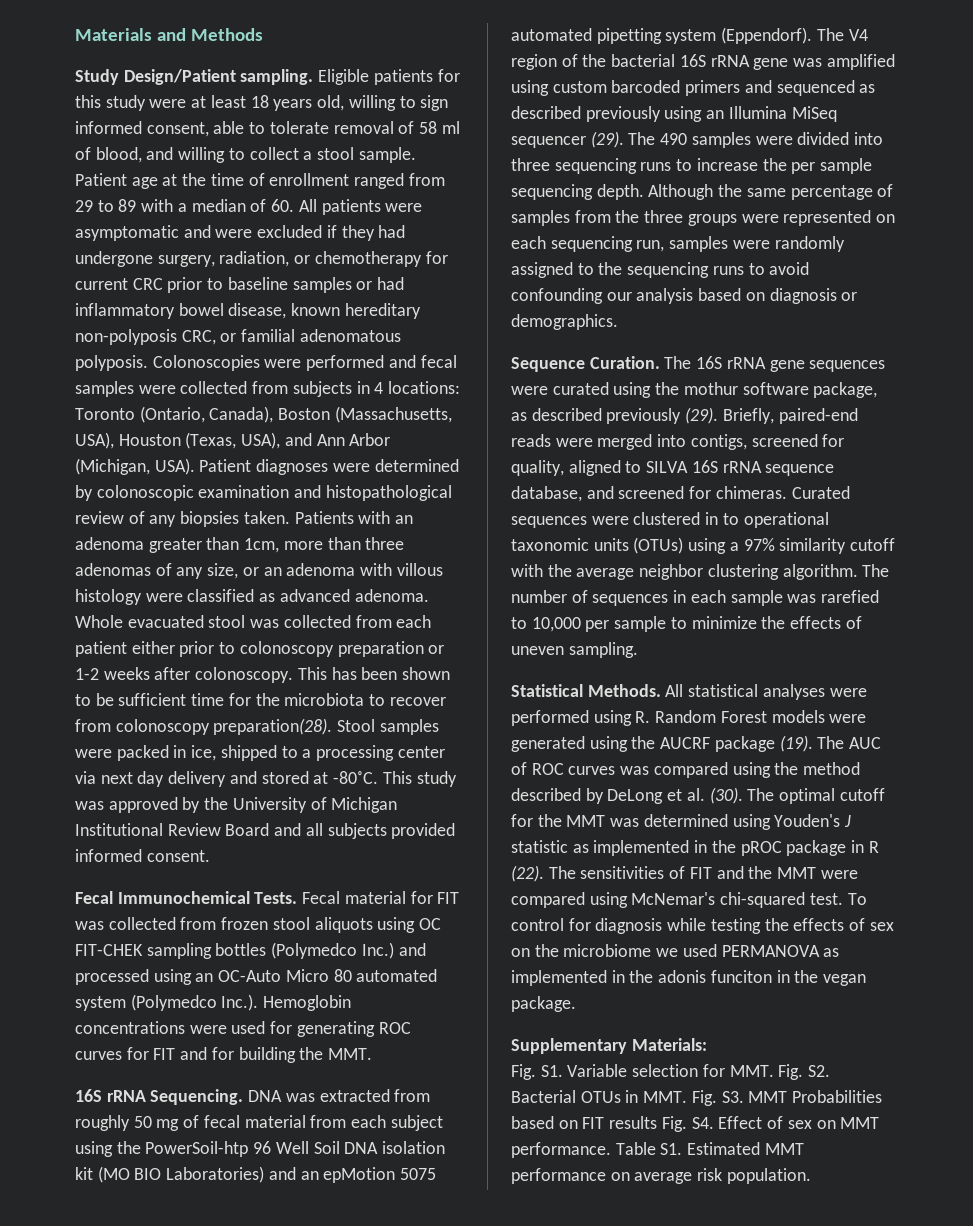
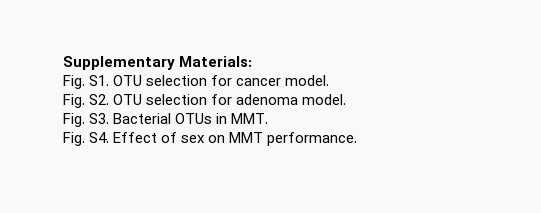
[75,28,264,41] [75,69,460,85] [75,95,449,111] [75,121,460,137] [75,147,416,163] [75,173,445,189] [75,199,423,215] [75,225,406,241] [75,251,448,267] [75,277,405,293] [75,303,421,319] [75,329,401,345] [75,355,457,371] [75,381,461,397] [75,406,452,423] [75,432,391,449] [75,458,459,475] [75,485,452,501] [75,511,414,527] [75,537,405,553] [75,563,443,579] [75,589,429,605] [75,615,432,628] [75,641,445,657] [75,667,451,683] [75,693,446,706] [75,718,439,735] [75,745,445,761] [75,771,457,787] [75,797,398,813] [75,823,456,839] [75,849,210,862] [75,891,460,904] [75,917,442,933] [75,942,426,959] [75,969,438,985] [75,994,352,1011] [75,1021,411,1037] [75,1047,373,1063] [75,1089,431,1105] [75,1115,443,1131] [75,1141,446,1157] [75,1166,437,1183] [511,27,868,44] [511,54,895,70] [511,80,876,96] [511,106,837,122] [511,131,884,148] [511,158,873,174] [511,184,894,200] [511,210,896,226] [511,236,845,252] [511,262,810,278] [511,288,858,304] [511,314,618,330] [511,356,886,372] [511,382,878,398] [511,407,858,424] [511,434,845,450] [511,460,835,476] [511,486,850,502] [511,512,829,528] [511,537,896,554] [511,564,890,580] [511,590,880,606] [511,616,862,632] [511,642,638,658] [511,684,867,700] [511,710,867,726] [511,735,882,752] [511,762,861,778] [511,787,885,804] [511,814,852,830] [511,840,879,856] [511,865,858,882] [511,892,867,908] [511,918,894,934] [511,944,840,957] [511,970,867,986] [511,996,576,1012] Materials and Methods // Study Design/Patient sampling. Eligible patients for this study were at least 18 years old, willing to sign informed consent, able to tolerate removal of 58 ml of blood, and willing to collect a stool sample. Patient age at the time of enrollment ranged from 29 to 89 with a median of 60. All patients were asymptomatic and were excluded if they had undergone surgery, radiation, or chemotherapy for current CRC prior to baseline samples or had inflammatory bowel disease, known hereditary non-polyposis CRC, or familial adenomatous polyposis. Colonoscopies were performed and fecal samples were collected from subjects in 4 locations: Toronto (Ontario, Canada), Boston (Massachusetts, USA), Houston (Texas, USA), and Ann Arbor (Michigan, USA). Patient diagnoses were determined by colonoscopic examination and histopathological review of any biopsies taken. Patients with an adenoma greater than 1cm, more than three adenomas of any size, or an adenoma with villous histology were classified as advanced adenoma. Whole evacuated stool was collected from each patient either prior to colonoscopy preparation or 1-2 weeks after colonoscopy. This has been shown to be sufficient time for the microbiota to recover from colonoscopy preparation(28). Stool samples were packed in ice, shipped to a processing center via next day delivery and stored at -80˚C. This study was approved by the University of Michigan Institutional Review Board and all subjects provided informed consent. // Fecal Immunochemical Tests. Fecal material for FIT was collected from frozen stool aliquots using OC FIT-CHEK sampling bottles (Polymedco Inc.) and processed using an OC-Auto Micro 80 automated system (Polymedco Inc.). Hemoglobin concentrations were used for generating ROC curves for FIT and for building the MMT. // 16S rRNA Sequencing. DNA was extracted from roughly 50 mg of fecal material from each subject using the PowerSoil-htp 96 Well Soil DNA isolation kit (MO BIO Laboratories) and an epMotion 5075 automated pipetting system (Eppendorf). The V4 region of the bacterial 16S rRNA gene was amplified using custom barcoded primers and sequenced as described previously using an Illumina MiSeq sequencer (29). The 490 samples were divided into three sequencing runs to increase the per sample sequencing depth. Although the same percentage of samples from the three groups were represented on each sequencing run, samples were randomly assigned to the sequencing runs to avoid confounding our analysis based on diagnosis or demographics. // Sequence Curation. The 16S rRNA gene sequences were curated using the mothur software package, as described previously (29). Briefly, paired-end reads were merged into contigs, screened for quality, aligned to SILVA 16S rRNA sequence database, and screened for chimeras. Curated sequences were clustered in to operational taxonomic units (OTUs) using a 97% similarity cutoff with the average neighbor clustering algorithm. The number of sequences in each sample was rarefied to 10,000 per sample to minimize the effects of uneven sampling. // Statistical Methods. All statistical analyses were performed using R. Random Forest models were generated using the AUCRF package (19). The AUC of ROC curves was compared using the method described by DeLong et al. (30). The optimal cutoff for the MMT was determined using Youden's J statistic as implemented in the pROC package in R (22). The sensitivities of FIT and the MMT were compared using McNemar's chi-squared test. To control for diagnosis while testing the effects of sex on the microbiome we used PERMANOVA as implemented in the adonis funciton in the vegan package. // -> (63, 63) none
[567,1064,831,1080] [511,1090,883,1106] [511,1116,658,1129] Variable selection for MMT. Fig. S2. Bacterial OTUs in MMT. Fig. S3. MMT Probabilities based on FIT results -> [113,75,330,86] [63,94,347,108] [63,113,269,127] OTU selection for cancer model. // Fig. S2. OTU selection for adenoma model. // Fig. S3. Bacterial OTUs in MMT. //
[615,1142,804,1155] [511,1168,811,1184] Table S1. Estimated MMT performance on average risk population. -> (358, 139) none

